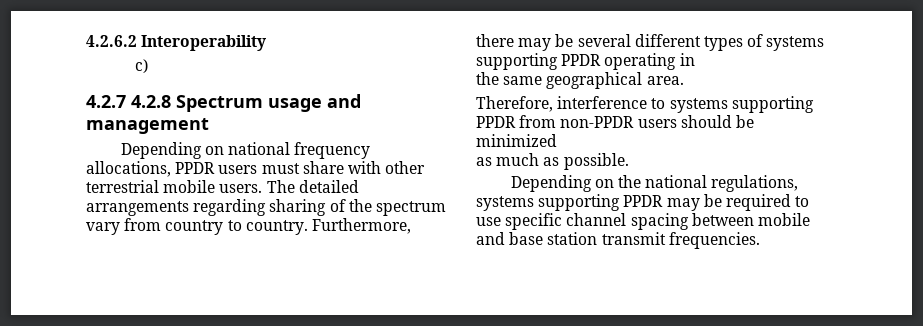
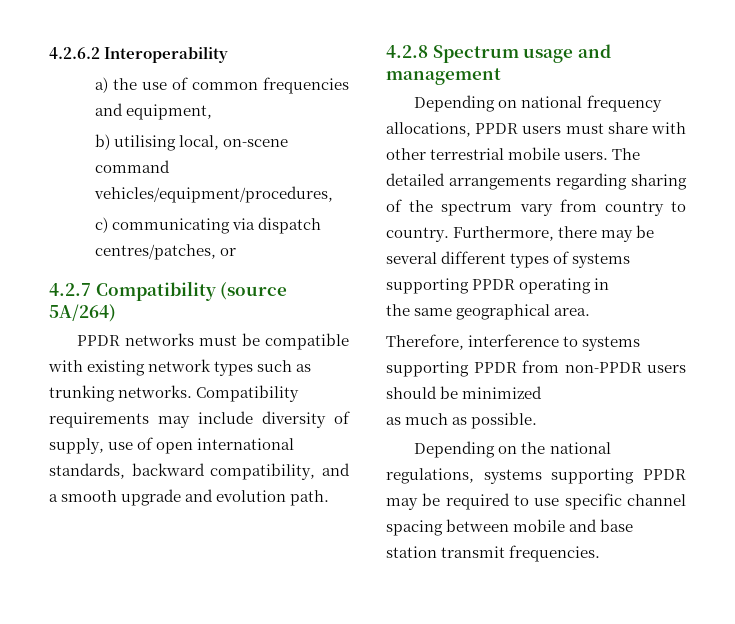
[135,59,149,73] [86,95,126,108] c) // 4.2.7 -> [94,77,349,94] [94,103,212,120] [94,134,288,151] [94,160,170,173] [93,186,333,203] [94,217,321,234] [94,244,236,260] [49,281,288,301] [49,304,116,322] [77,333,350,350] [48,359,312,376] [49,385,300,402] [49,411,350,428] [49,437,295,454] [49,463,351,480] [49,489,330,506] a) the use of common frequencies and equipment, // b) utilising local, on-scene command vehicles/equipment/procedures, // c) communicating via dispatch centres/patches, or // 4.2.7 Compatibility (source 5A/264) // PPDR networks must be compatible with existing network types such as trunking networks. Compatibility requirements may include diversity of supply, use of open international standards, backward compatibility, and a smooth upgrade and evolution path. //

